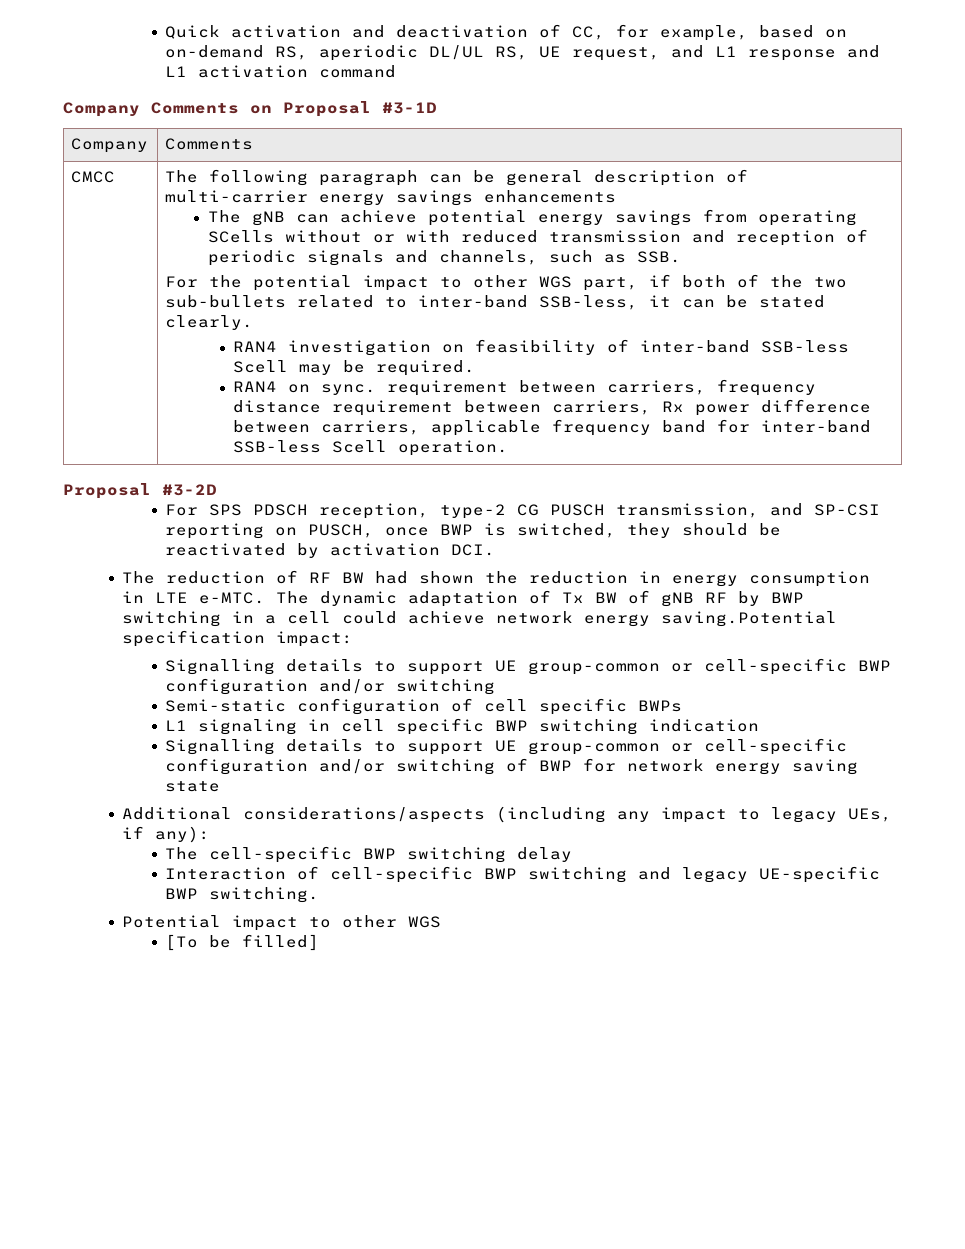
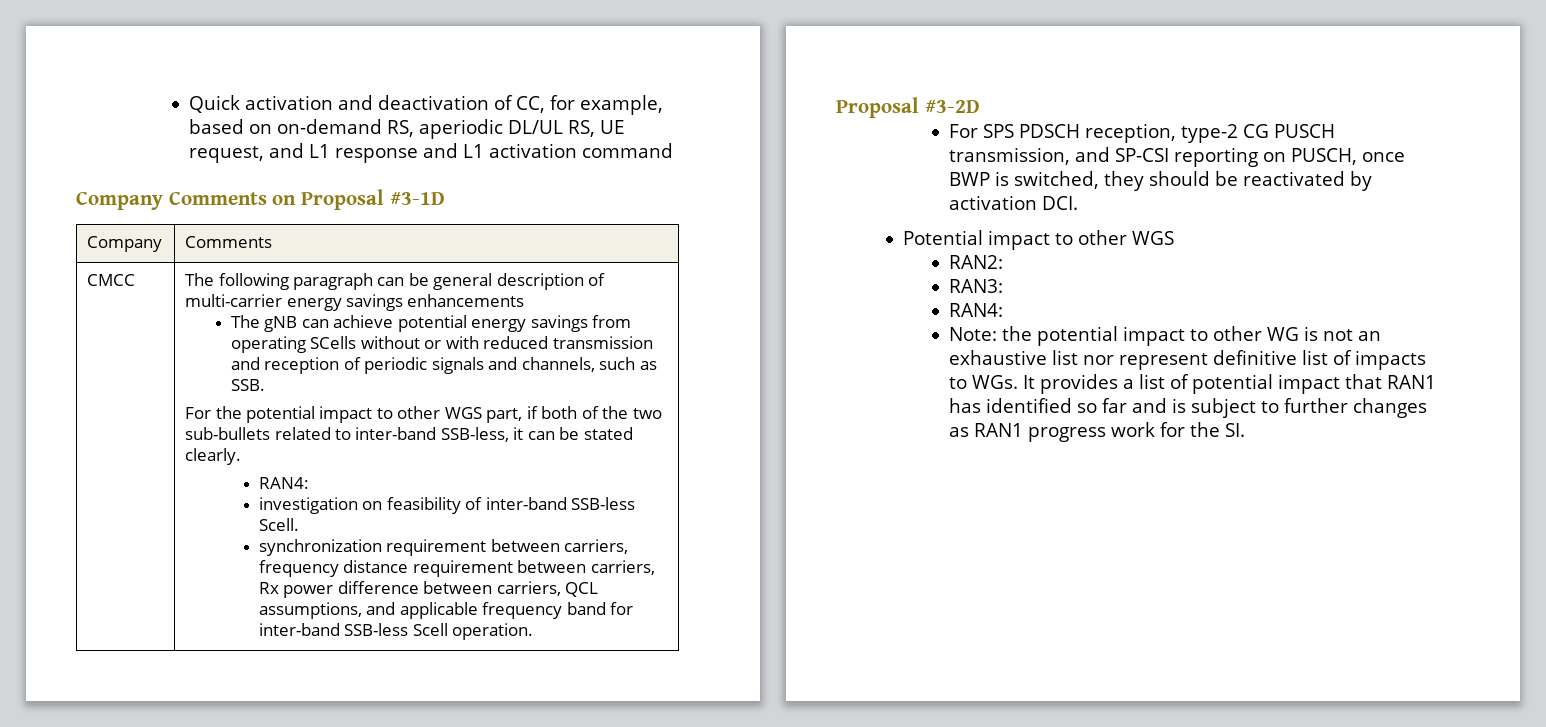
[233,341,278,352] RAN4 -> [258,477,309,489] RAN4: //
[233,360,476,376] [233,381,377,395] Scell may be required. // RAN4 on sync. -> [258,518,299,531] [258,539,382,556] Scell. // synchronization
(421, 427) none -> [565,582,599,597] [258,602,396,619] QCL assumptions, and
[122,570,871,587] [122,590,805,607] [122,611,838,627] [122,630,354,647] [165,658,892,675] [165,678,496,695] [165,698,683,715] [165,718,760,735] [165,738,848,755] [165,758,859,775] [165,781,221,792] [122,806,893,823] [122,826,211,843] [165,846,573,863] [165,866,881,883] [165,887,320,903] // The reduction of RF BW had shown the reduction in energy consumption in LTE e-MTC. The dynamic adaptation of Tx BW of gNB RF by BWP switching in a cell could achieve network energy saving.Potential specification impact: // Signalling details to support UE group-common or cell-specific BWP configuration and/or switching // Semi-static configuration of cell specific BWPs // L1 signaling in cell specific BWP switching indication // Signalling details to support UE group-common or cell-specific configuration and/or switching of BWP for network energy saving state // Additional considerations/aspects (including any impact to legacy UEs, if any): // The cell-specific BWP switching delay // Interaction of cell-specific BWP switching and legacy UE-specific BWP switching. -> (1078, 203) none
[165,934,320,951] [To be filled] -> [948,255,1003,269] [948,279,1003,293] [948,303,1003,317] [948,326,1381,346] [948,350,1426,370] [948,374,1436,394] [948,398,1427,418] [948,422,1245,442] RAN2: // RAN3: // RAN4: // Note: the potential impact to other WG is not an exhaustive list nor represent definitive list of impacts to WGs. It provides a list of potential impact that RAN1 has identified so far and is subject to further changes as RAN1 progress work for the SI.

